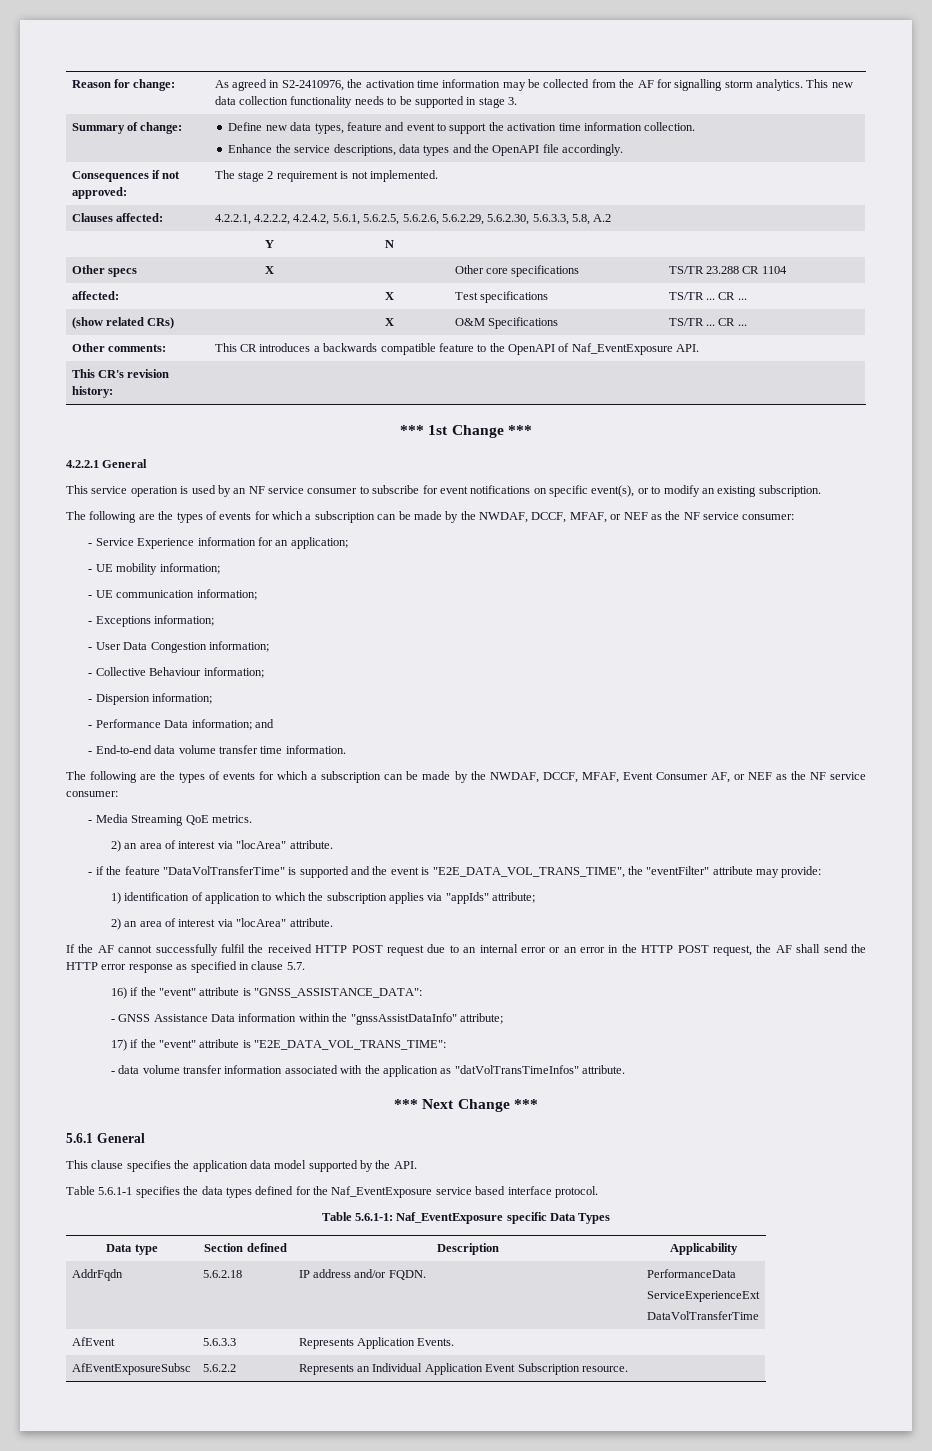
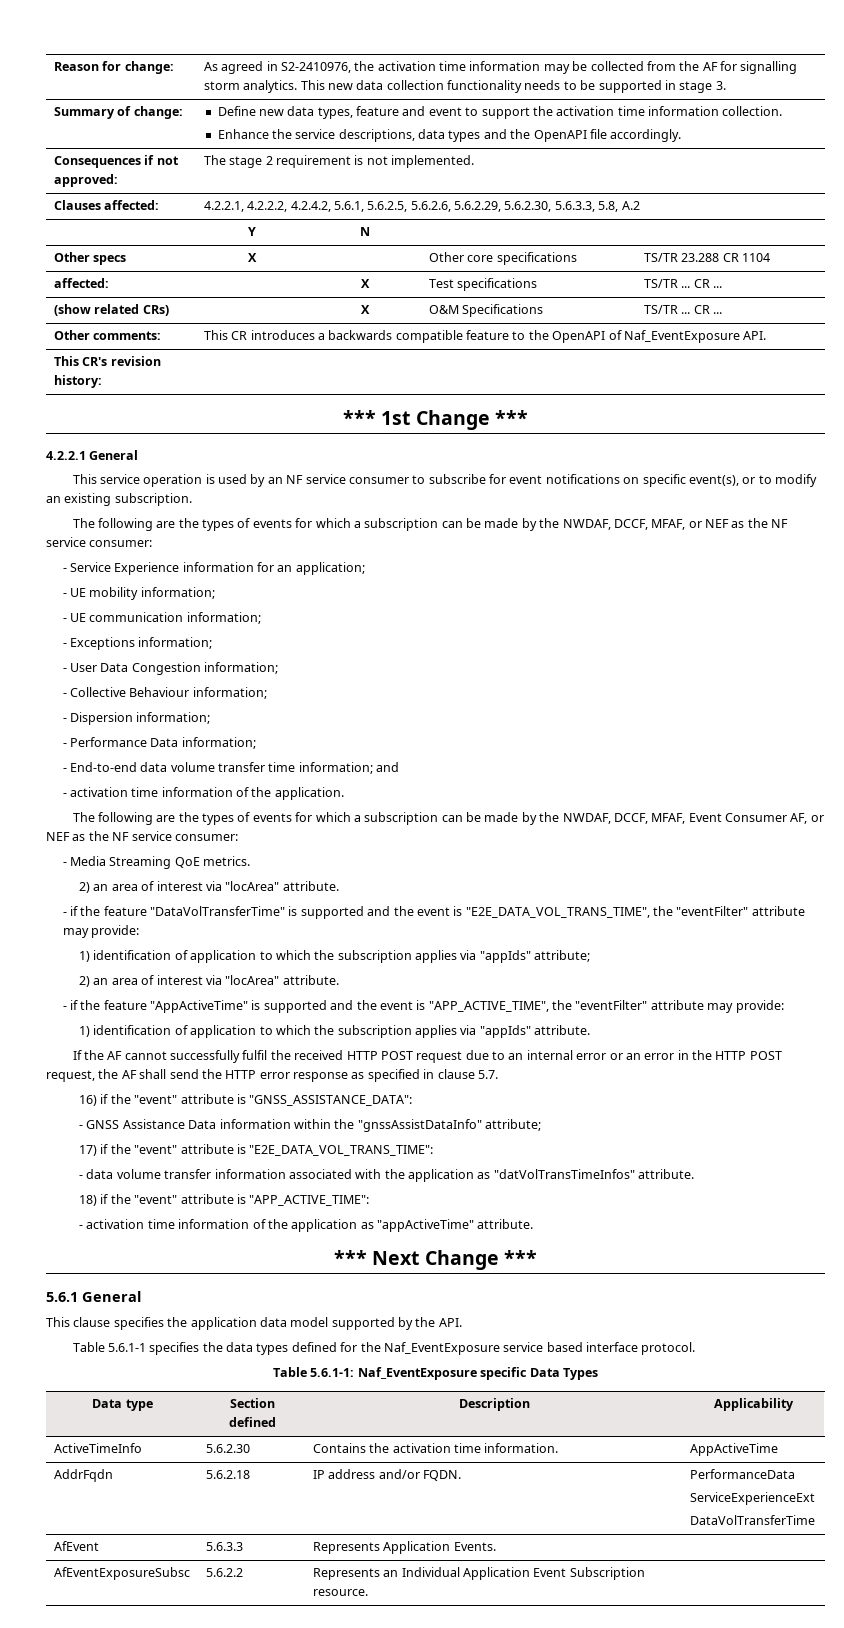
[254,719,274,728] and -> (256, 743) none
[285,745,346,754] information. -> [298,762,400,774] [62,787,344,800] information; and // - activation time information of the application.
(333, 922) none -> [62,1000,784,1013] [79,1025,591,1038] // - if the feature "AppActiveTime" is supported and the event is "APP_ACTIVE_TIME", the "eventFilter" attribute may provide: // 1) identification of application to which the subscription applies via "appIds" attribute.
(626, 1069) none -> [79,1194,370,1206] [79,1219,534,1232] // 18) if the "event" attribute is "APP_ACTIVE_TIME": // - activation time information of the application as "appActiveTime" attribute.
(738, 1249) none -> [53,1443,142,1453] [205,1444,250,1453] [312,1443,559,1453] [689,1443,778,1456] // ActiveTimeInfo | 5.6.2.30 | Contains the activation time information. | AppActiveTime

